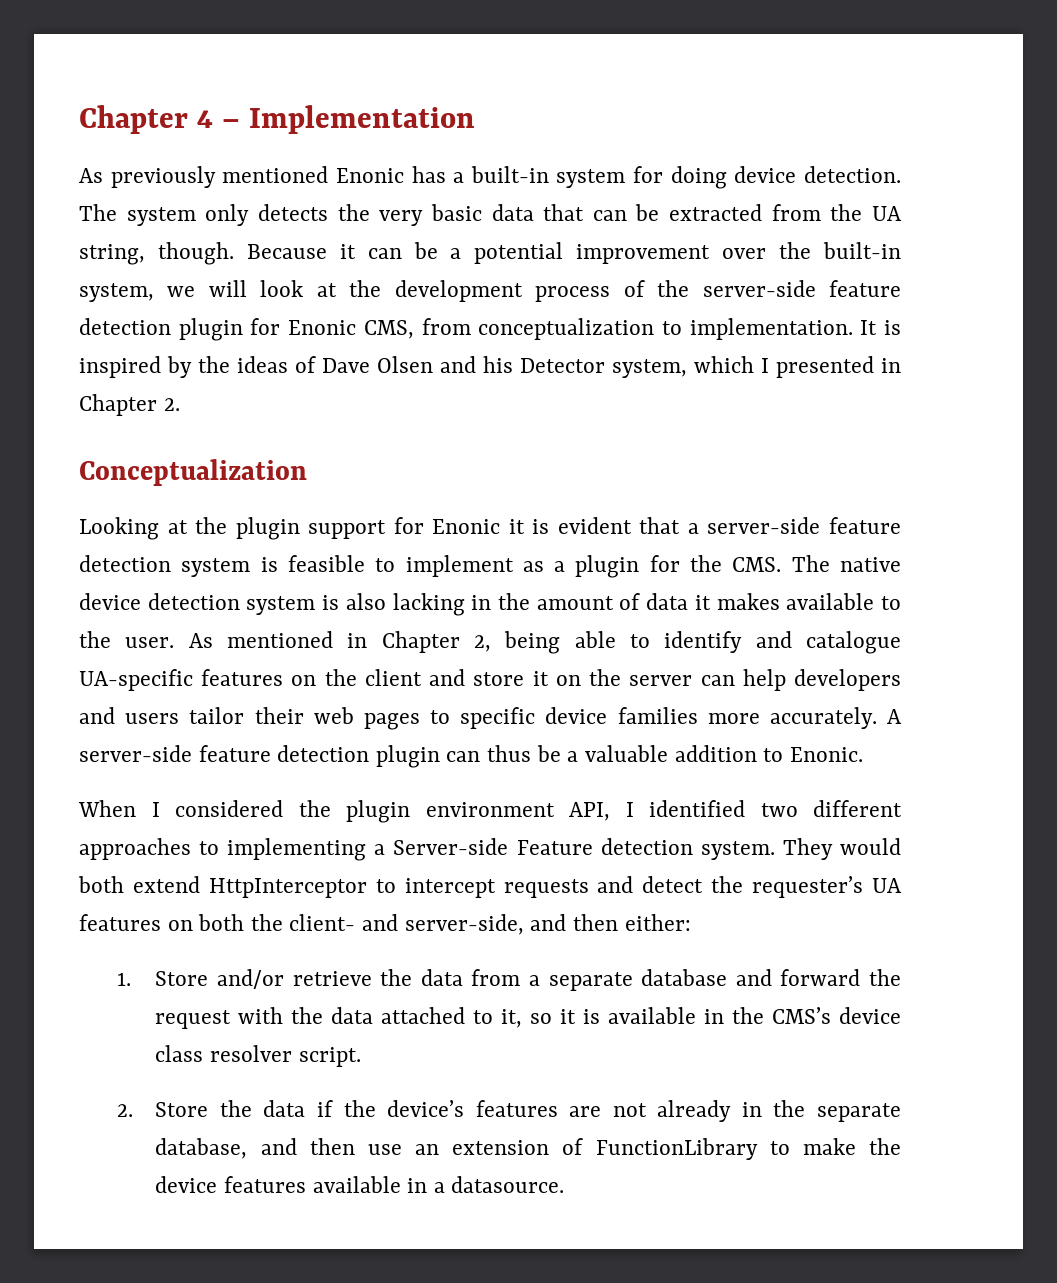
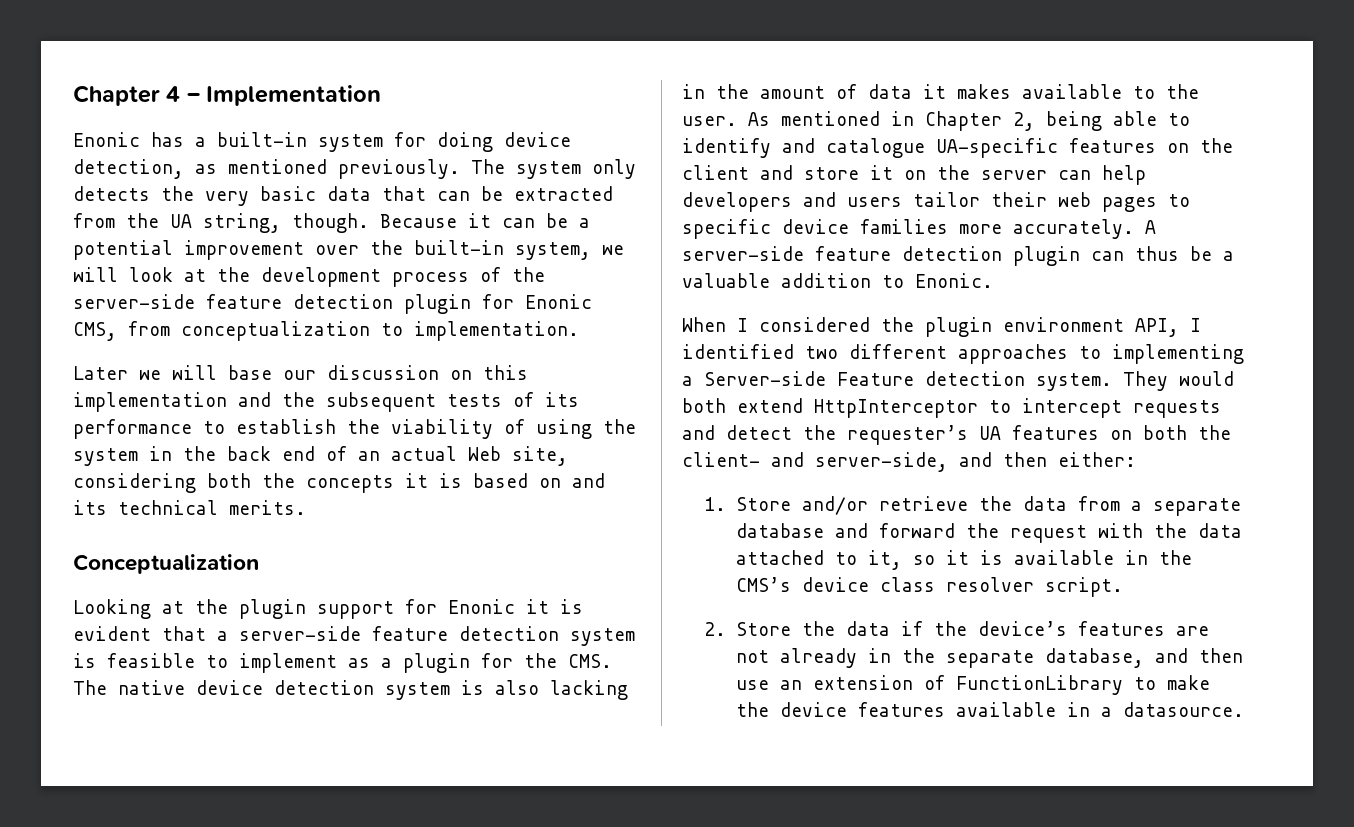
[79,166,329,188] As previously mentioned -> (382, 95) none
[803,166,901,183] detection. -> [73,159,460,179] detection, as mentioned previously.
[860,320,902,335] [79,356,901,378] [79,394,180,416] It is inspired by the ideas of Dave Olsen and his Detector system, which I presented in Chapter 2. -> [73,365,528,380] [73,392,579,412] [73,419,636,439] [73,446,568,466] [73,473,605,493] [73,500,306,515] // Later we will base our discussion on this implementation and the subsequent tests of its performance to establish the viability of using the system in the back end of an actual Web site, considering both the concepts it is based on and its technical merits.

